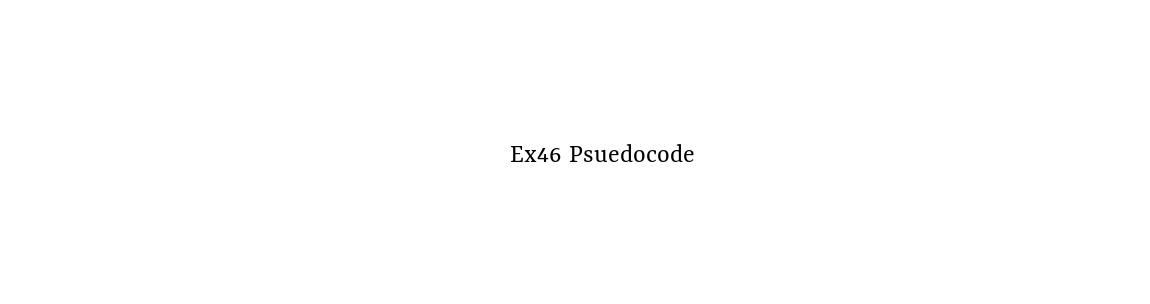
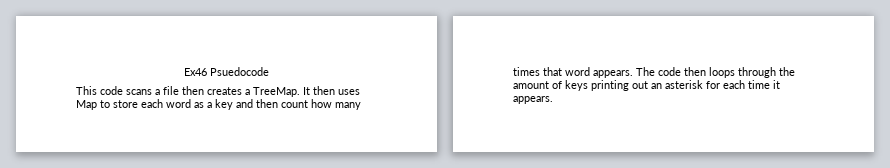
(695, 153) none -> [76,86,360,97] [76,99,361,110] [513,67,795,78] [513,80,780,91] [513,96,553,104] // This code scans a file then creates a TreeMap. It then uses Map to store each word as a key and then count how many times that word appears. The code then loops through the amount of keys printing out an asterisk for each time it appears.

